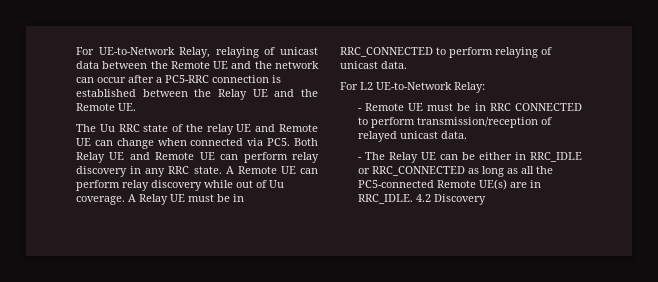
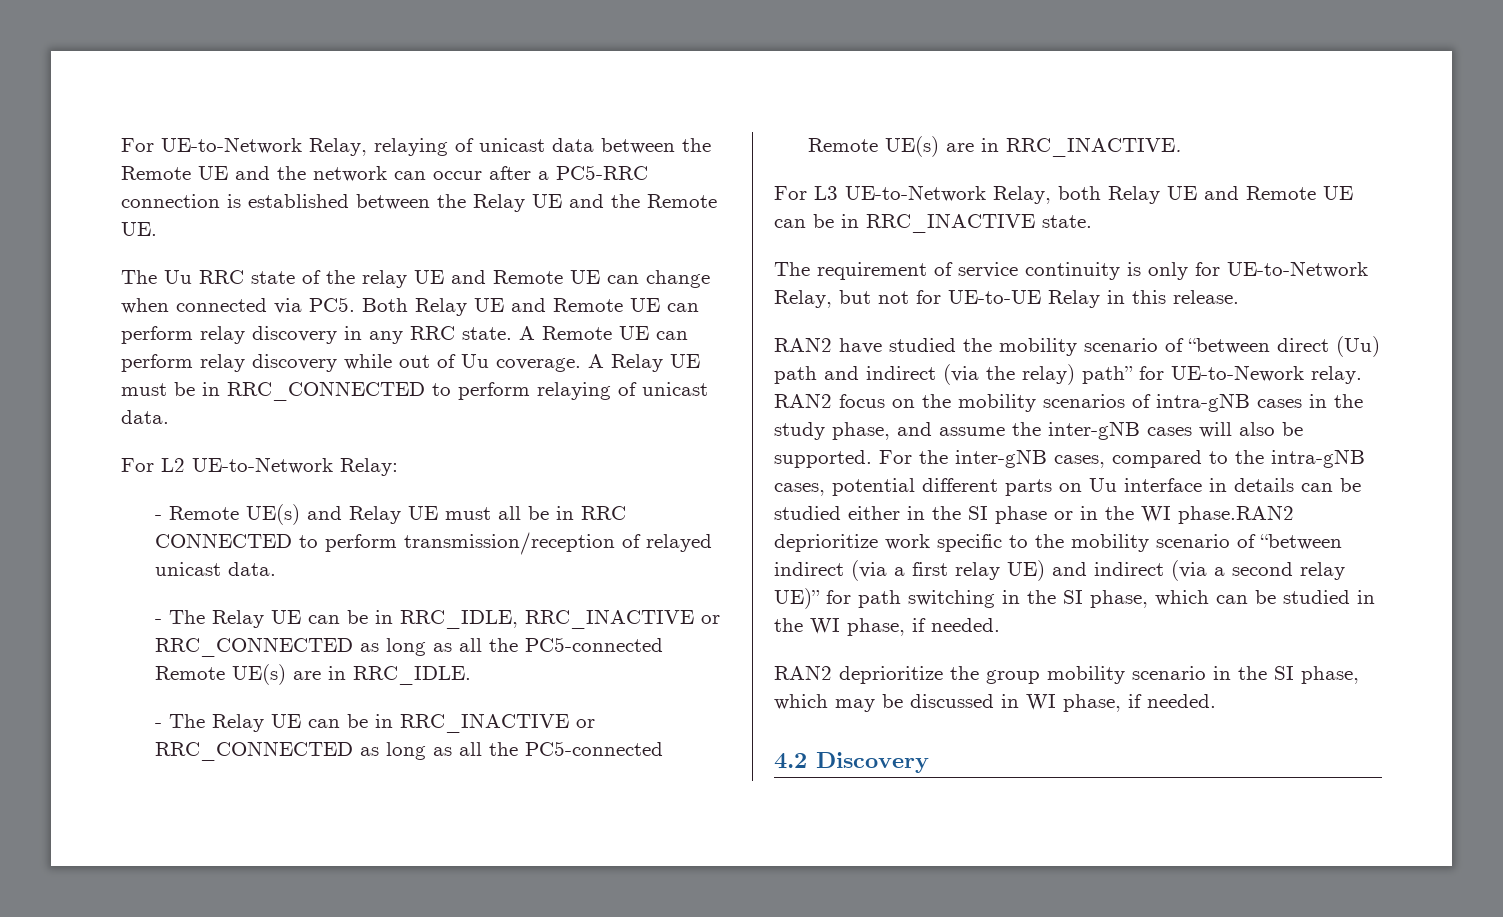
[407,103,454,111] UE must -> [245,504,521,525] UE(s) and Relay UE must all
[478,152,582,162] either in RRC_IDLE -> [374,609,694,629] in RRC_IDLE, RRC_INACTIVE
(413, 199) none -> [154,713,595,733] [154,741,663,761] [807,136,1181,157] [774,185,1353,204] [774,213,1092,233] [774,261,1368,280] [774,290,1239,308] [774,336,1380,357] [774,364,1362,385] [774,393,1363,412] [774,421,1303,440] [774,449,1365,468] [774,478,1361,496] [774,505,1294,524] [774,534,1342,552] [774,560,1345,581] [774,588,1375,609] [774,618,1000,636] [774,665,1359,684] [774,694,1216,712] // - The Relay UE can be in RRC_INACTIVE or RRC_CONNECTED as long as all the PC5-connected Remote UE(s) are in RRC_INACTIVE. // For L3 UE-to-Network Relay, both Relay UE and Remote UE can be in RRC_INACTIVE state. // The requirement of service continuity is only for UE-to-Network Relay, but not for UE-to-UE Relay in this release. // RAN2 have studied the mobility scenario of “between direct (Uu) path and indirect (via the relay) path” for UE-to-Nework relay. RAN2 focus on the mobility scenarios of intra-gNB cases in the study phase, and assume the inter-gNB cases will also be supported. For the inter-gNB cases, compared to the intra-gNB cases, potential different parts on Uu interface in details can be studied either in the SI phase or in the WI phase.RAN2 deprioritize work specific to the mobility scenario of “between indirect (via a first relay UE) and indirect (via a second relay UE)” for path switching in the SI phase, which can be studied in the WI phase, if needed. // RAN2 deprioritize the group mobility scenario in the SI phase, which may be discussed in WI phase, if needed. //

